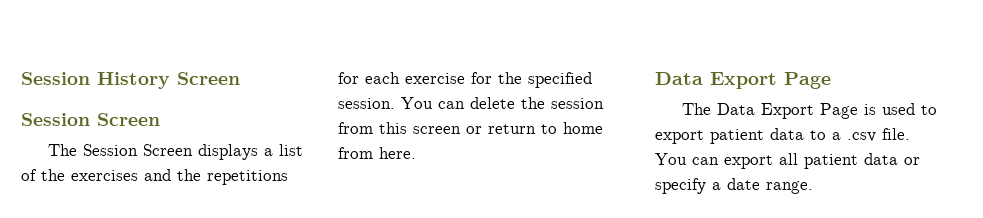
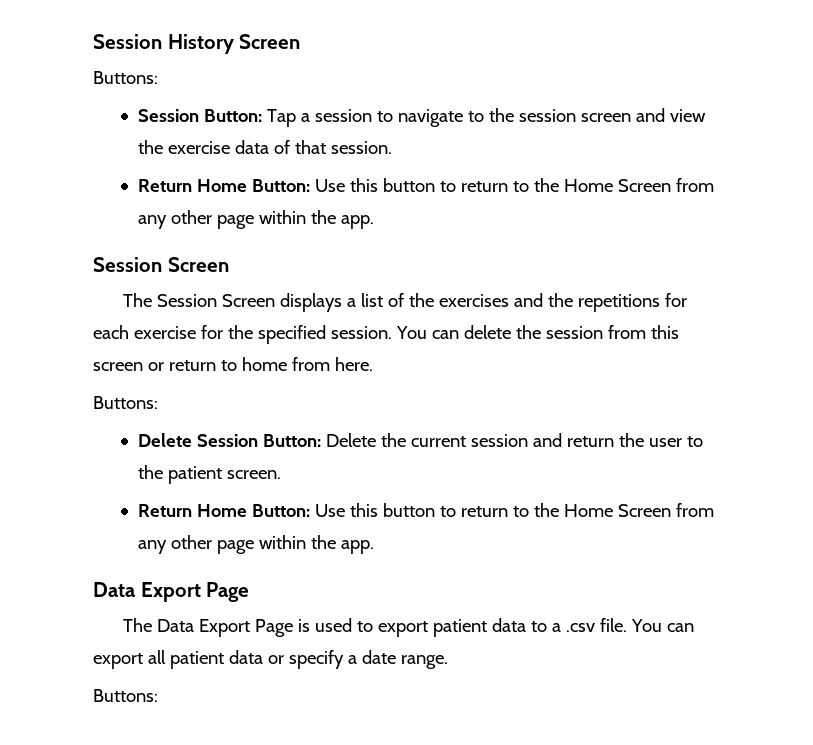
(240, 78) none -> [93,71,158,84] [137,108,706,127] [137,140,392,154] [137,178,714,192] [137,210,374,229] // Buttons: // Session Button: Tap a session to navigate to the session screen and view the exercise data of that session. // Return Home Button: Use this button to return to the Home Screen from any other page within the app.
(416, 153) none -> [93,396,158,409] [137,433,703,447] [137,465,281,484] [137,503,714,517] [137,535,374,554] // Buttons: // Delete Session Button: Delete the current session and return the user to the patient screen. // Return Home Button: Use this button to return to the Home Screen from any other page within the app.
(813, 187) none -> [93,689,158,702] // Buttons:

